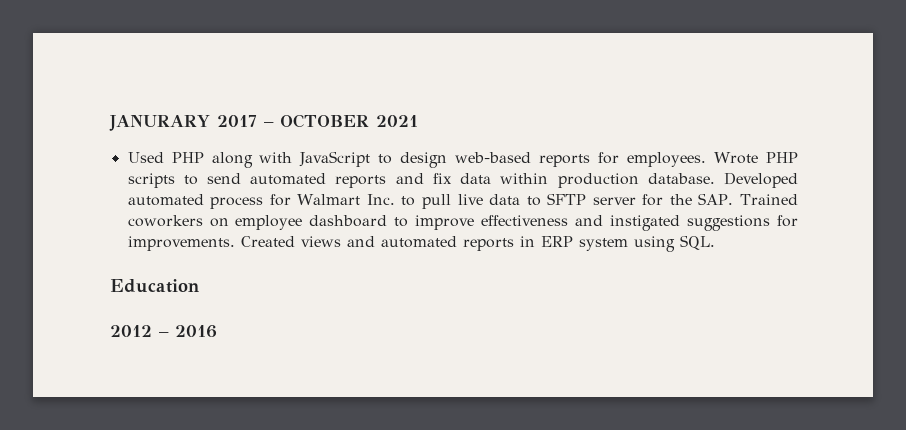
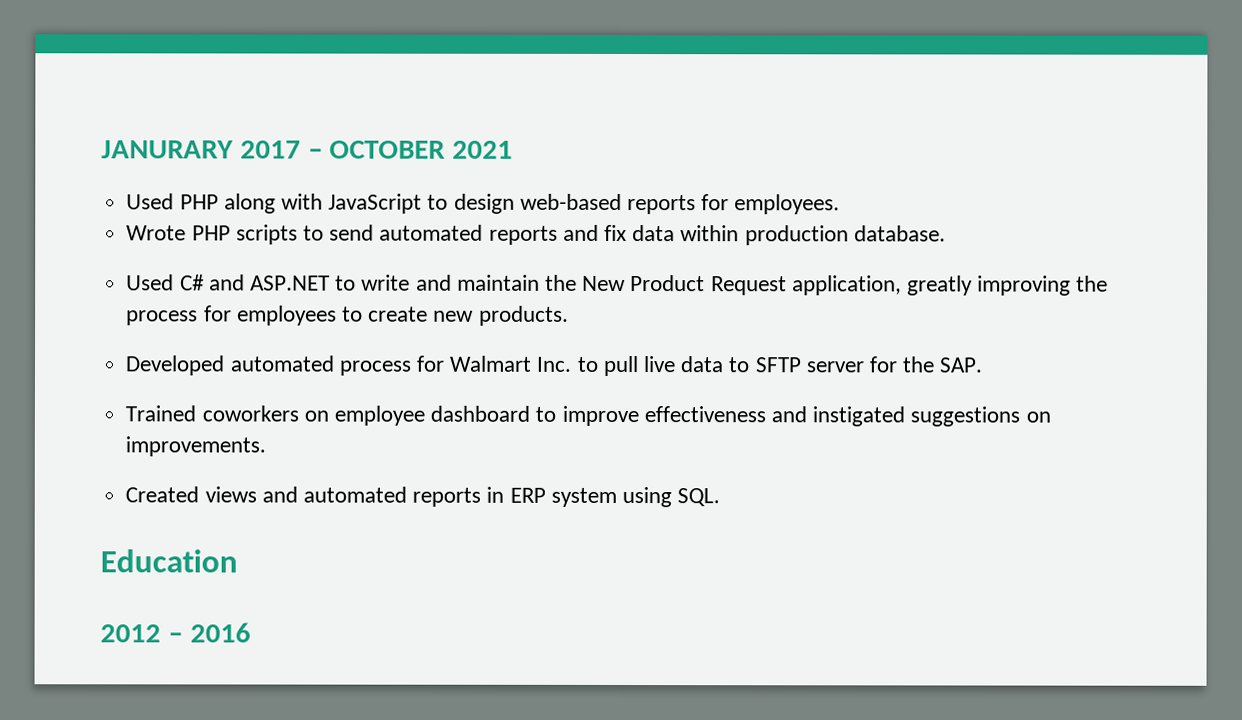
(707, 159) none -> (841, 204) //
(715, 178) none -> [126,274,1109,296] [126,305,569,326] // Used C# and ASP.NET to write and maintain the New Product Request application, greatly improving the process for employees to create new products. //
(734, 199) none -> (984, 365) //
[777,215,798,227] for -> [1025,411,1051,423] on
(235, 243) none -> (267, 446) //

